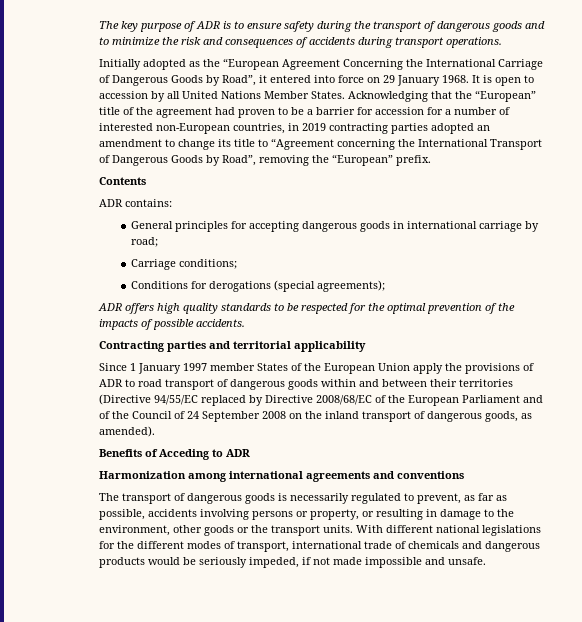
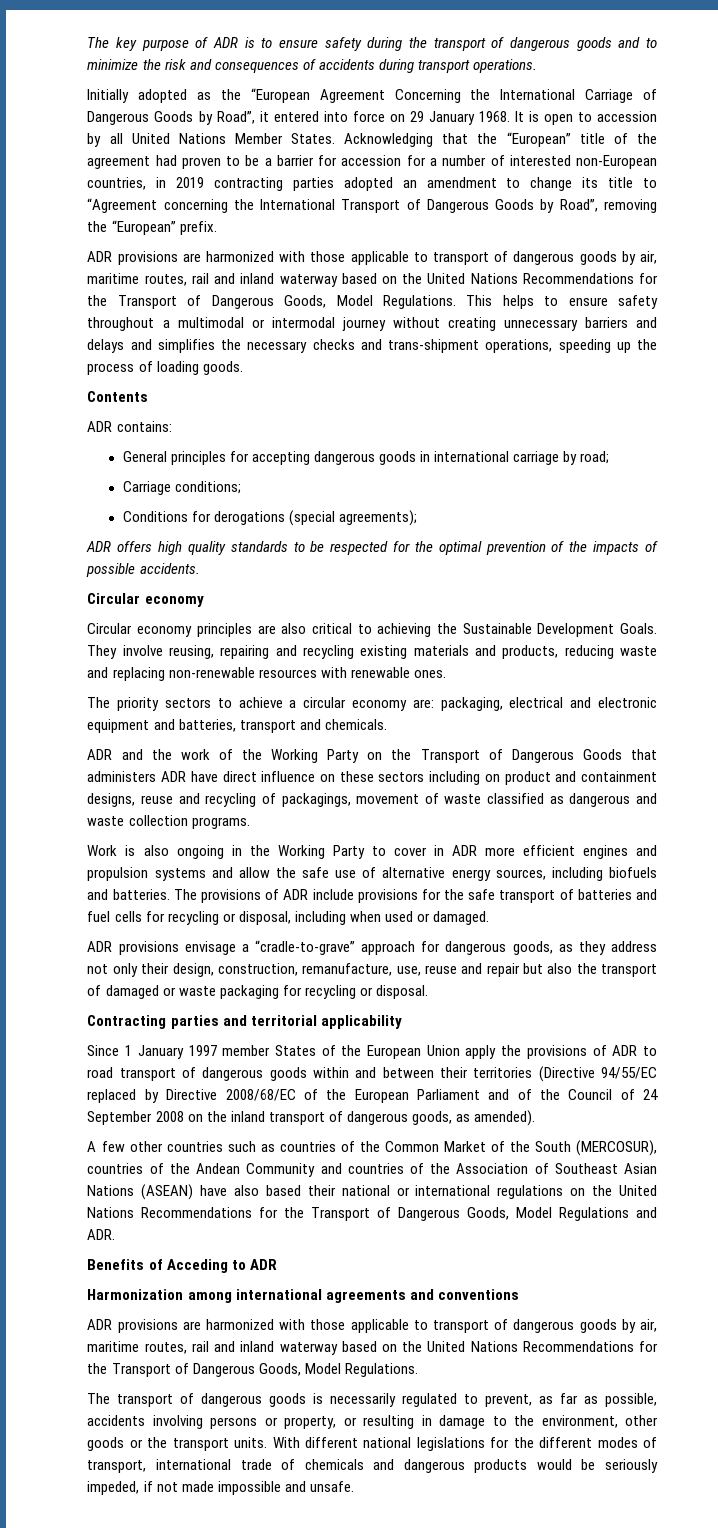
(432, 160) none -> [87,251,657,265] [87,273,659,287] [87,295,659,309] [87,317,657,331] [87,339,658,353] [87,361,243,375] // ADR provisions are harmonized with those applicable to transport of dangerous goods by air, maritime routes, rail and inland waterway based on the United Nations Recommendations for the Transport of Dangerous Goods, Model Regulations. This helps to ensure safety throughout a multimodal or intermodal journey without creating unnecessary barriers and delays and simplifies the necessary checks and trans-shipment operations, speeding up the process of loading goods.
(246, 323) none -> [87,593,204,607] [87,623,657,637] [87,645,658,659] [87,667,446,681] [87,697,657,711] [87,719,387,733] [87,749,657,763] [87,771,658,785] [87,793,657,807] [87,815,250,829] [87,845,658,859] [87,867,657,881] [87,889,657,903] [87,911,489,925] [87,940,657,955] [87,963,657,977] [87,985,428,999] // Circular economy // Circular economy principles are also critical to achieving the Sustainable Development Goals. They involve reusing, repairing and recycling existing materials and products, reducing waste and replacing non-renewable resources with renewable ones. // The priority sectors to achieve a circular economy are: packaging, electrical and electronic equipment and batteries, transport and chemicals. // ADR and the work of the Working Party on the Transport of Dangerous Goods that administers ADR have direct influence on these sectors including on product and containment designs, reuse and recycling of packagings, movement of waste classified as dangerous and waste collection programs. // Work is also ongoing in the Working Party to cover in ADR more efficient engines and propulsion systems and allow the safe use of alternative energy sources, including biofuels and batteries. The provisions of ADR include provisions for the safe transport of batteries and fuel cells for recycling or disposal, including when used or damaged. // ADR provisions envisage a “cradle-to-grave” approach for dangerous goods, as they address not only their design, construction, remanufacture, use, reuse and repair but also the transport of damaged or waste packaging for recycling or disposal.
(156, 431) none -> [87,1140,658,1156] [87,1163,658,1177] [87,1184,657,1200] [87,1207,657,1221] [87,1229,116,1240] // A few other countries such as countries of the Common Market of the South (MERCOSUR), countries of the Andean Community and countries of the Association of Southeast Asian Nations (ASEAN) have also based their national or international regulations on the United Nations Recommendations for the Transport of Dangerous Goods, Model Regulations and ADR.
(465, 475) none -> [87,1319,657,1333] [87,1341,659,1355] [87,1363,418,1377] // ADR provisions are harmonized with those applicable to transport of dangerous goods by air, maritime routes, rail and inland waterway based on the United Nations Recommendations for the Transport of Dangerous Goods, Model Regulations.

